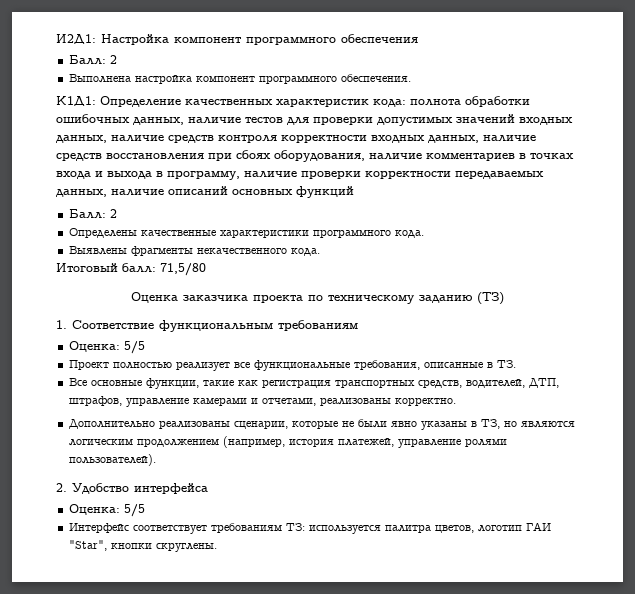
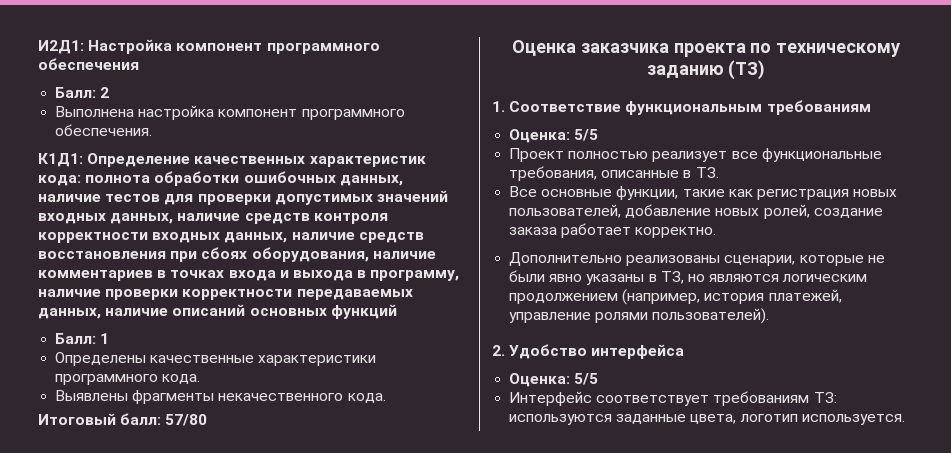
[109,209,117,218] 2 -> [100,333,110,344] 1
[160,263,206,276] 71,5/80 -> [165,414,208,426] 57/80
[334,378,559,388] [68,396,391,407] транспортных средств, водителей, ДТП, штрафов, управление камерами и отчетами, реализованы -> [853,189,898,197] [509,204,883,219] [509,223,632,238] новых пользователей, добавление новых ролей, создание заказа работает
[308,522,551,534] [68,540,217,552] используется палитра цветов, логотип ГАИ "Star", кнопки скруглены. -> [509,414,905,425] используются заданные цвета, логотип используется.

